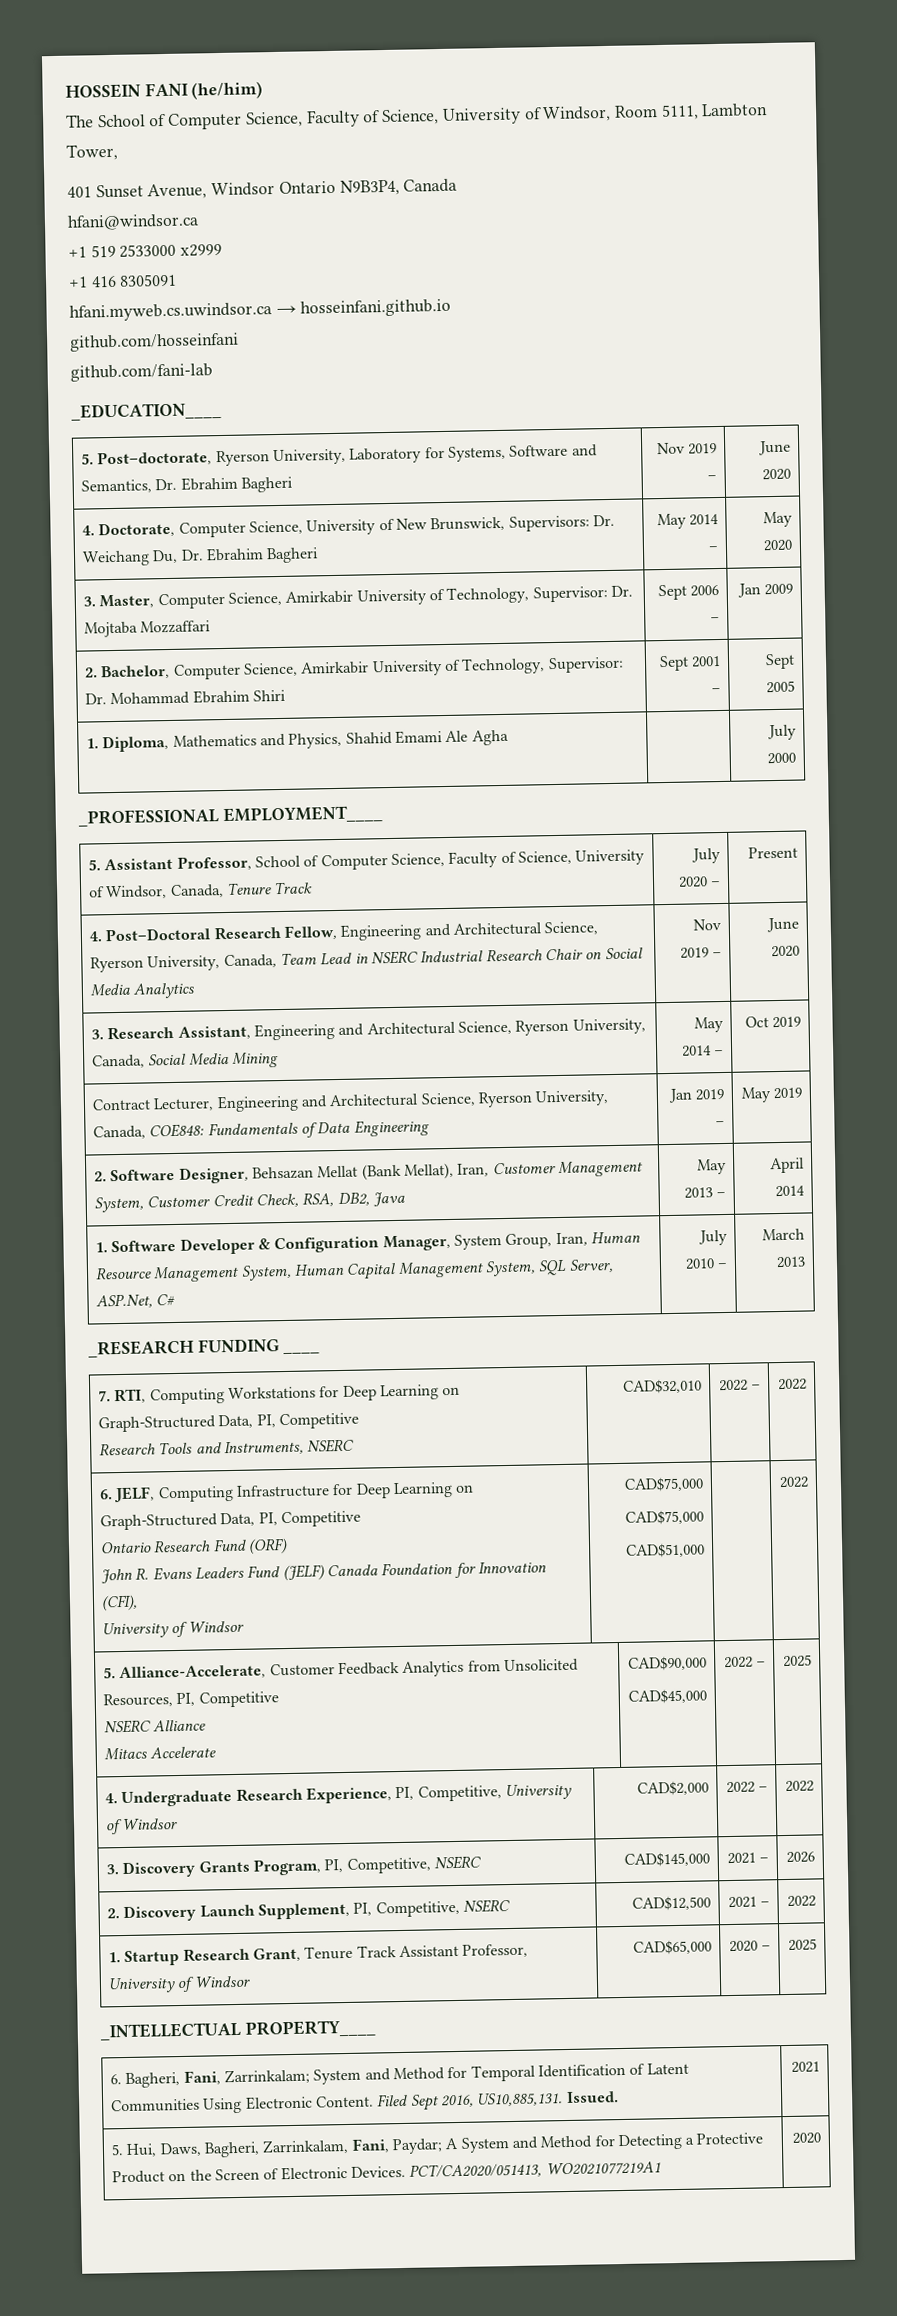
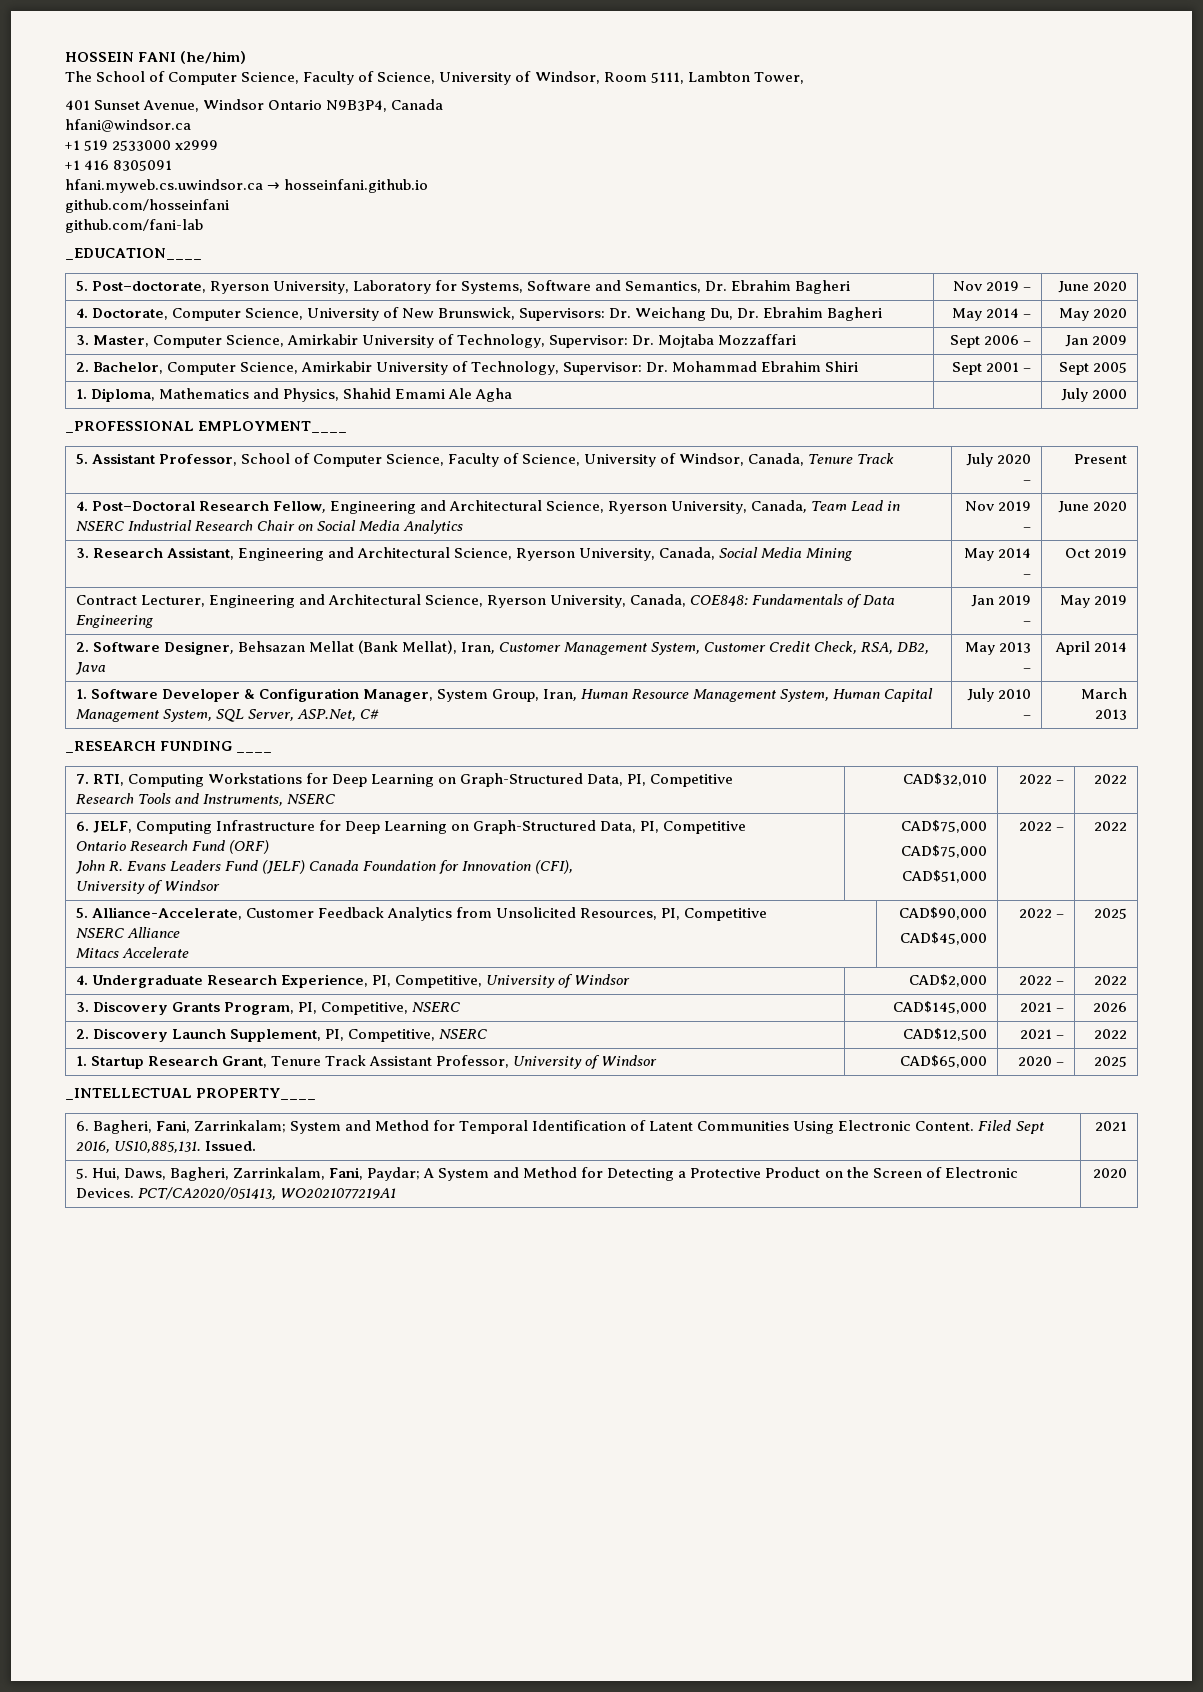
(706, 1550) none -> [1019,821,1065,831] 2022 –

